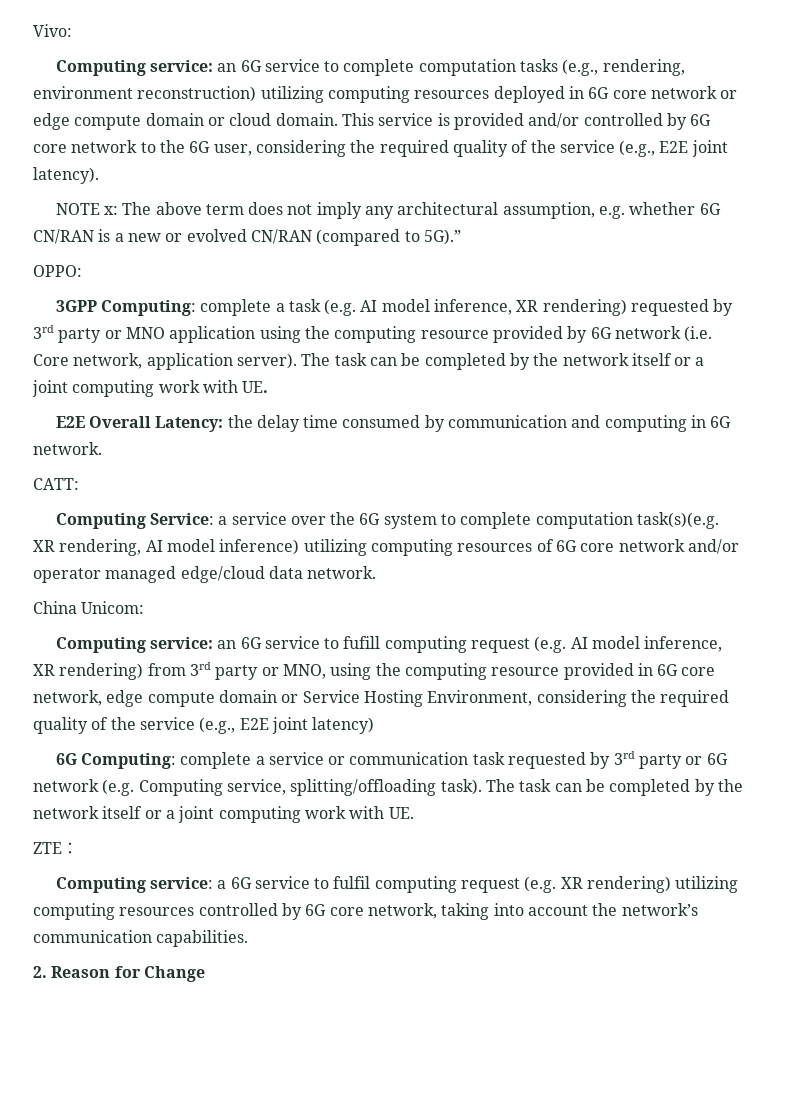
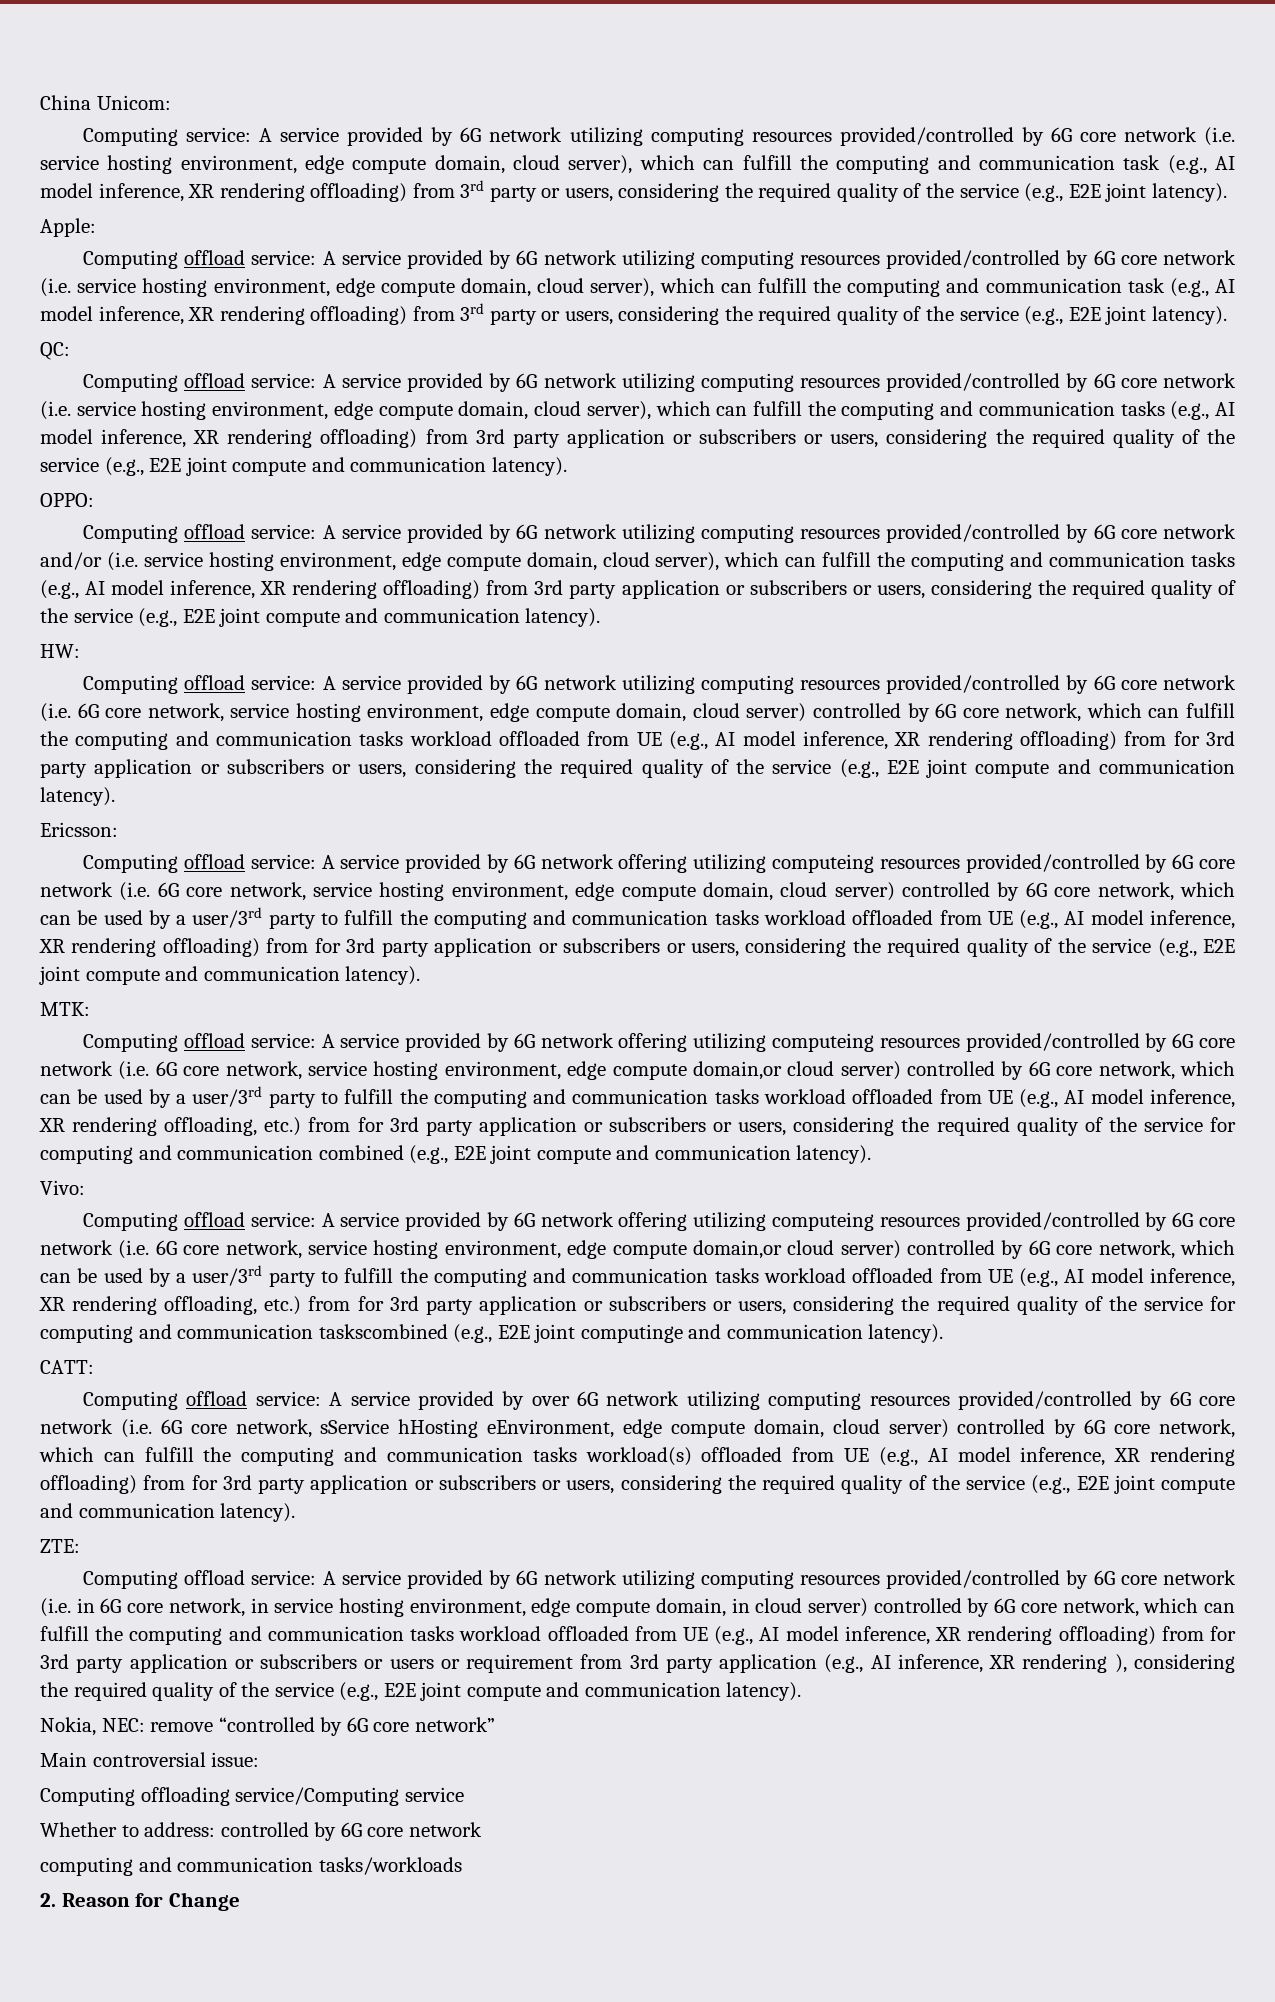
[33,24,72,37] [55,59,685,76] [33,86,738,103] [33,113,712,130] [33,140,252,156] Vivo: // Computing service: an 6G service to complete computation tasks (e.g., rendering, environment reconstruction) utilizing computing resources deployed in 6G core network or edge compute domain or cloud domain. This service is provided and/or controlled by 6G core network to the 6G user, -> [40,95,171,110] [83,127,1235,146] [40,155,1235,174] [40,180,613,202] China Unicom: // Computing service: A service provided by 6G network utilizing computing resources provided/controlled by 6G core network (i.e. service hosting environment, edge compute domain, cloud server), which can fulfill the computing and communication task (e.g., AI model inference, XR rendering offloading) from 3rd party or users,
[55,202,721,219] [33,229,461,246] [33,265,82,277] [55,299,734,316] [33,325,713,343] [33,353,705,370] [32,380,269,397] [55,415,732,432] [33,442,102,455] [33,478,79,490] [55,512,720,529] [33,539,739,556] [33,566,377,583] [33,601,145,614] [55,636,723,653] [33,662,716,680] [33,690,533,707] NOTE x: The above term does not imply any architectural assumption, e.g. whether 6G CN/RAN is a new or evolved CN/RAN (compared to 5G).” // OPPO: // 3GPP Computing: complete a task (e.g. AI model inference, XR rendering) requested by 3rd party or MNO application using the computing resource provided by 6G network (i.e. Core network, application server). The task can be completed by the network itself or a joint computing work with UE. // E2E Overall Latency: the delay time consumed by communication and computing in 6G network. // CATT: // Computing Service: a service over the 6G system to complete computation task(s)(e.g. XR rendering, AI model inference) utilizing computing resources of 6G core network and/or operator managed edge/cloud data network. // China Unicom: // Computing service: an 6G service to fufill computing request (e.g. AI model inference, XR rendering) from 3rd party or MNO, using the computing resource provided in 6G core network, edge compute domain or Service Hosting Environment, -> [40,218,96,237] [83,250,1236,269] [40,278,1235,297] [40,303,613,325] Apple: // Computing offload service: A service provided by 6G network utilizing computing resources provided/controlled by 6G core network (i.e. service hosting environment, edge compute domain, cloud server), which can fulfill the computing and communication task (e.g., AI model inference, XR rendering offloading) from 3rd party or users,
[312,717,375,734] [55,751,728,769] [33,779,743,796] [33,806,414,823] [33,842,78,854] [55,876,739,893] [33,903,698,920] [33,930,249,947] latency) // 6G Computing: complete a service or communication task requested by 3rd party or 6G network (e.g. Computing service, splitting/offloading task). The task can be completed by the network itself or a joint computing work with UE. // ZTE： // Computing service: a 6G service to fulfil computing request (e.g. XR rendering) utilizing computing resources controlled by 6G core network, taking into account the network’s communication capabilities. -> [1151,306,1227,325] [40,342,70,360] [83,373,1236,392] [40,401,1235,420] [40,429,1235,448] [40,457,567,476] [40,493,94,507] [83,524,1236,543] [40,552,1236,571] [40,580,1237,599] [40,608,601,627] [40,644,80,658] [83,675,1236,694] [40,703,1235,722] [40,731,1236,750] [40,759,1236,778] [40,787,115,806] [40,822,118,837] [83,854,1235,873] [40,882,1236,901] [40,907,1236,929] [39,938,1236,957] [39,966,421,985] [40,1002,90,1016] [83,1033,1235,1052] [40,1061,1236,1080] [40,1086,1236,1108] [39,1117,1236,1136] [40,1145,872,1164] [40,1180,85,1195] [83,1212,1235,1231] [40,1240,1236,1259] [40,1265,1236,1287] [39,1296,1236,1315] [40,1324,944,1343] [40,1360,94,1374] [83,1391,1235,1410] [40,1419,1236,1438] [39,1447,1236,1466] [40,1475,1235,1494] [40,1503,296,1522] [40,1539,80,1553] [83,1570,1236,1589] [40,1598,1235,1617] [40,1626,1236,1645] [40,1654,1236,1673] [40,1682,802,1701] [40,1717,495,1736] [40,1752,260,1767] [40,1787,464,1806] [40,1822,482,1841] [40,1857,462,1876] latency). // QC: // Computing offload service: A service provided by 6G network utilizing computing resources provided/controlled by 6G core network (i.e. service hosting environment, edge compute domain, cloud server), which can fulfill the computing and communication tasks (e.g., AI model inference, XR rendering offloading) from 3rd party application or subscribers or users, considering the required quality of the service (e.g., E2E joint compute and communication latency). // OPPO: // Computing offload service: A service provided by 6G network utilizing computing resources provided/controlled by 6G core network and/or (i.e. service hosting environment, edge compute domain, cloud server), which can fulfill the computing and communication tasks (e.g., AI model inference, XR rendering offloading) from 3rd party application or subscribers or users, considering the required quality of the service (e.g., E2E joint compute and communication latency). // HW: // Computing offload service: A service provided by 6G network utilizing computing resources provided/controlled by 6G core network (i.e. 6G core network, service hosting environment, edge compute domain, cloud server) controlled by 6G core network, which can fulfill the computing and communication tasks workload offloaded from UE (e.g., AI model inference, XR rendering offloading) from for 3rd party application or subscribers or users, considering the required quality of the service (e.g., E2E joint compute and communication latency). // Ericsson: // Computing offload service: A service provided by 6G network offering utilizing computeing resources provided/controlled by 6G core network (i.e. 6G core network, service hosting environment, edge compute domain, cloud server) controlled by 6G core network, which can be used by a user/3rd party to fulfill the computing and communication tasks workload offloaded from UE (e.g., AI model inference, XR rendering offloading) from for 3rd party application or subscribers or users, considering the required quality of the service (e.g., E2E joint compute and communication latency). // MTK: // Computing offload service: A service provided by 6G network offering utilizing computeing resources provided/controlled by 6G core network (i.e. 6G core network, service hosting environment, edge compute domain,or cloud server) controlled by 6G core network, which can be used by a user/3rd party to fulfill the computing and communication tasks workload offloaded from UE (e.g., AI model inference, XR rendering offloading, etc.) from for 3rd party application or subscribers or users, considering the required quality of the service for computing and communication combined (e.g., E2E joint compute and communication latency). // Vivo: // Computing offload service: A service provided by 6G network offering utilizing computeing resources provided/controlled by 6G core network (i.e. 6G core network, service hosting environment, edge compute domain,or cloud server) controlled by 6G core network, which can be used by a user/3rd party to fulfill the computing and communication tasks workload offloaded from UE (e.g., AI model inference, XR rendering offloading, etc.) from for 3rd party application or subscribers or users, considering the required quality of the service for computing and communication taskscombined (e.g., E2E joint computinge and communication latency). // CATT: // Computing offload service: A service provided by over 6G network utilizing computing resources provided/controlled by 6G core network (i.e. 6G core network, sService hHosting eEnvironment, edge compute domain, cloud server) controlled by 6G core network, which can fulfill the computing and communication tasks workload(s) offloaded from UE (e.g., AI model inference, XR rendering offloading) from for 3rd party application or subscribers or users, considering the required quality of the service (e.g., E2E joint compute and communication latency). // ZTE: // Computing offload service: A service provided by 6G network utilizing computing resources provided/controlled by 6G core network (i.e. in 6G core network, in service hosting environment, edge compute domain, in cloud server) controlled by 6G core network, which can fulfill the computing and communication tasks workload offloaded from UE (e.g., AI model inference, XR rendering offloading) from for 3rd party application or subscribers or users or requirement from 3rd party application (e.g., AI inference, XR rendering ), considering the required quality of the service (e.g., E2E joint compute and communication latency). // Nokia, NEC: remove “controlled by 6G core network” // Main controversial issue: // Computing offloading service/Computing service // Whether to address: controlled by 6G core network // computing and communication tasks/workloads

